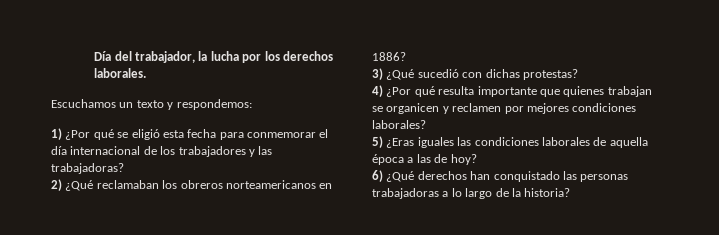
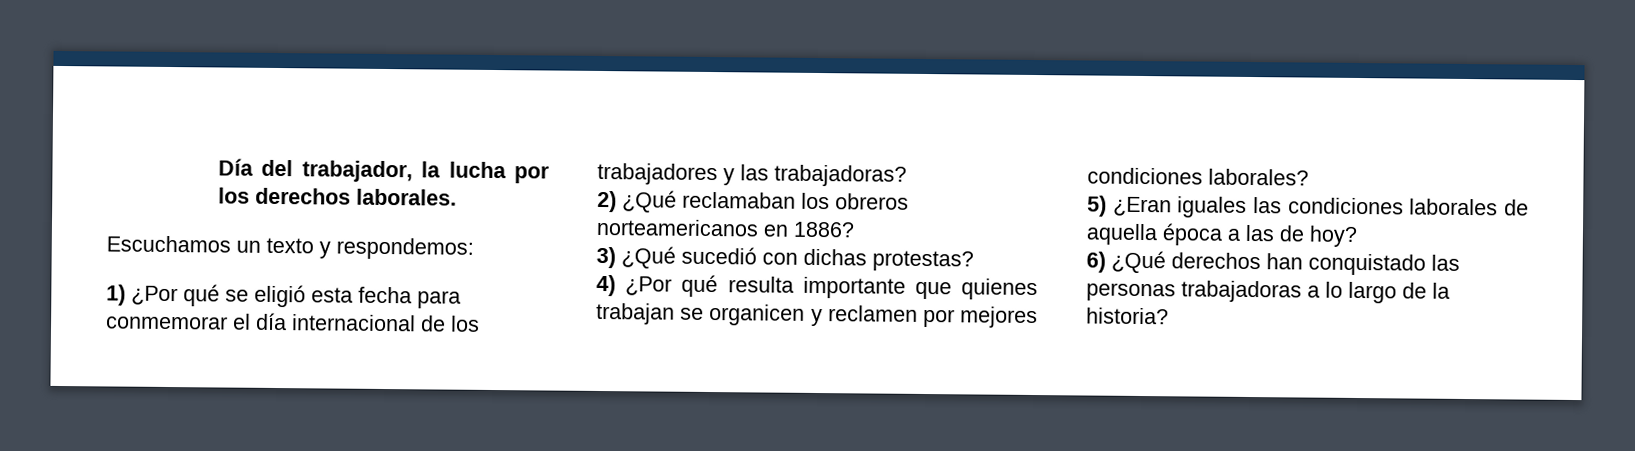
[386,138,415,148] ¿Eras -> [1112,196,1172,217] ¿Eran

